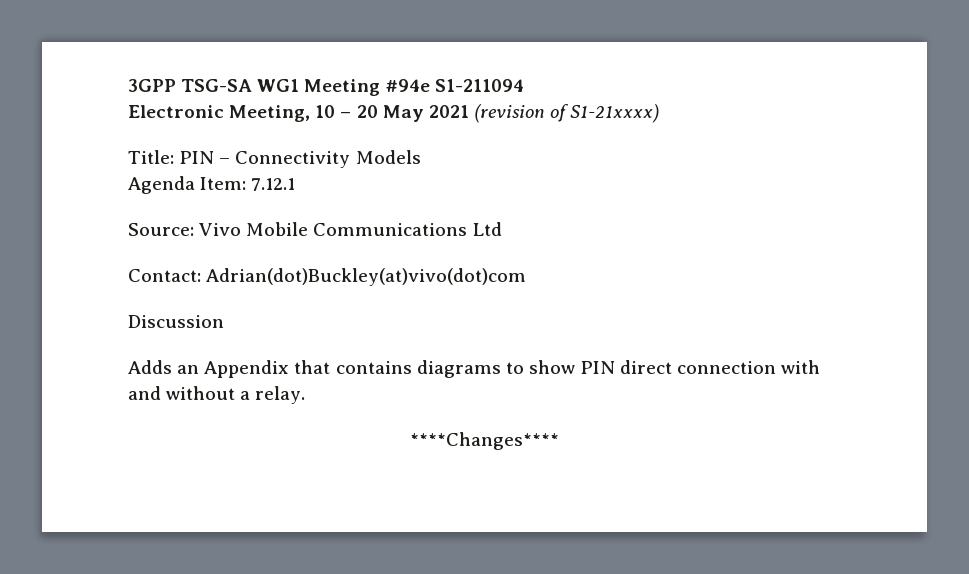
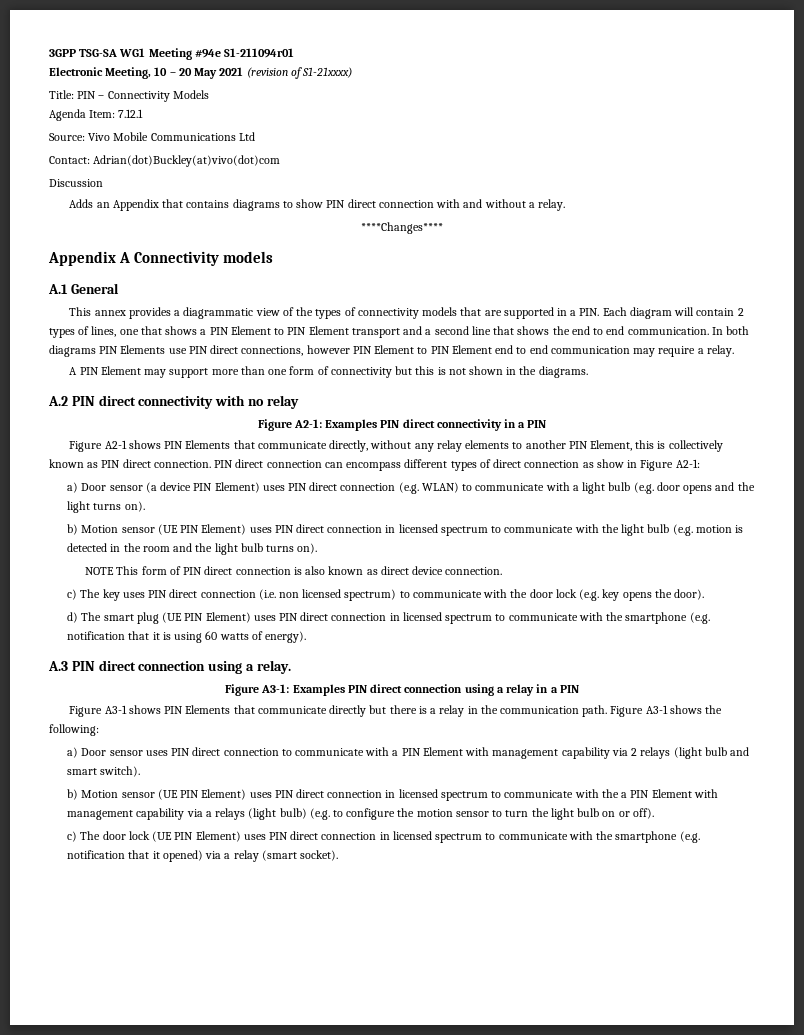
[434,79,524,92] S1-211094 -> [224,48,295,58] S1-211094r01
(559, 441) none -> [48,251,274,266] [48,283,119,294] [69,307,744,319] [49,326,750,338] [49,345,734,357] [69,366,588,378] [48,395,299,409] [257,419,547,431] [69,440,723,452] [49,459,700,471] [67,482,755,494] [67,501,145,513] [67,524,744,536] [67,543,318,555] [85,566,503,575] [67,589,705,601] [67,612,710,624] [67,631,306,643] [48,660,291,674] [225,684,579,696] [69,705,723,717] [49,724,99,736] [67,747,750,759] [67,766,141,777] [67,789,718,801] [67,808,654,820] [67,831,700,843] [67,850,338,862] // Appendix A Connectivity models // A.1 General // This annex provides a diagrammatic view of the types of connectivity models that are supported in a PIN. Each diagram will contain 2 types of lines, one that shows a PIN Element to PIN Element transport and a second line that shows the end to end communication. In both diagrams PIN Elements use PIN direct connections, however PIN Element to PIN Element end to end communication may require a relay. // A PIN Element may support more than one form of connectivity but this is not shown in the diagrams. // A.2 PIN direct connectivity with no relay // Figure A2-1: Examples PIN direct connectivity in a PIN // Figure A2-1 shows PIN Elements that communicate directly, without any relay elements to another PIN Element, this is collectively known as PIN direct connection. PIN direct connection can encompass different types of direct connection as show in Figure A2-1: // a) Door sensor (a device PIN Element) uses PIN direct connection (e.g. WLAN) to communicate with a light bulb (e.g. door opens and the light turns on). // b) Motion sensor (UE PIN Element) uses PIN direct connection in licensed spectrum to communicate with the light bulb (e.g. motion is detected in the room and the light bulb turns on). // NOTE This form of PIN direct connection is also known as direct device connection. // c) The key uses PIN direct connection (i.e. non licensed spectrum) to communicate with the door lock (e.g. key opens the door). // d) The smart plug (UE PIN Element) uses PIN direct connection in licensed spectrum to communicate with the smartphone (e.g. notification that it is using 60 watts of energy). // A.3 PIN direct connection using a relay. // Figure A3-1: Examples PIN direct connection using a relay in a PIN // Figure A3-1 shows PIN Elements that communicate directly but there is a relay in the communication path. Figure A3-1 shows the following: // a) Door sensor uses PIN direct connection to communicate with a PIN Element with management capability via 2 relays (light bulb and smart switch). // b) Motion sensor (UE PIN Element) uses PIN direct connection in licensed spectrum to communicate with the a PIN Element with management capability via a relays (light bulb) (e.g. to configure the motion sensor to turn the light bulb on or off). // c) The door lock (UE PIN Element) uses PIN direct connection in licensed spectrum to communicate with the smartphone (e.g. notification that it opened) via a relay (smart socket).

